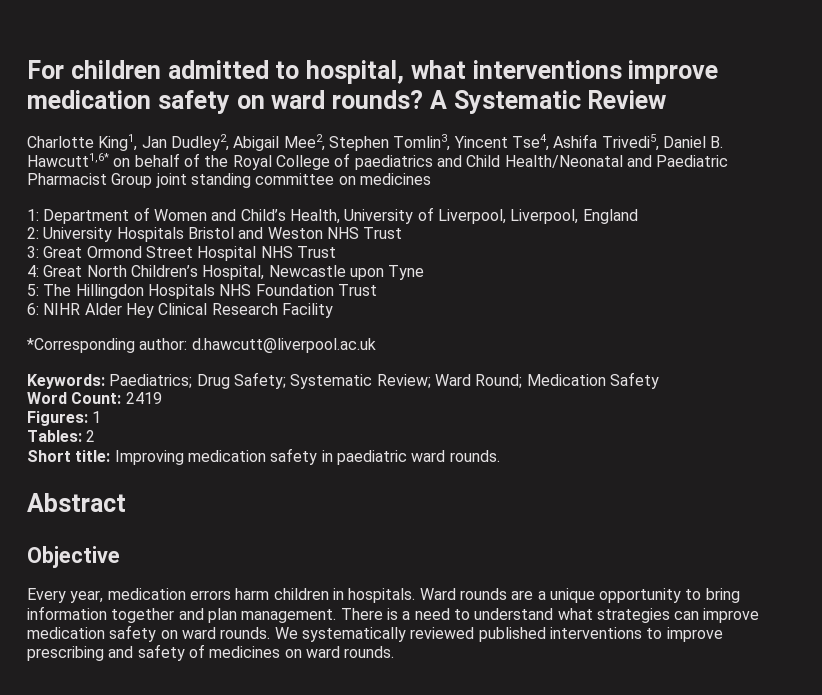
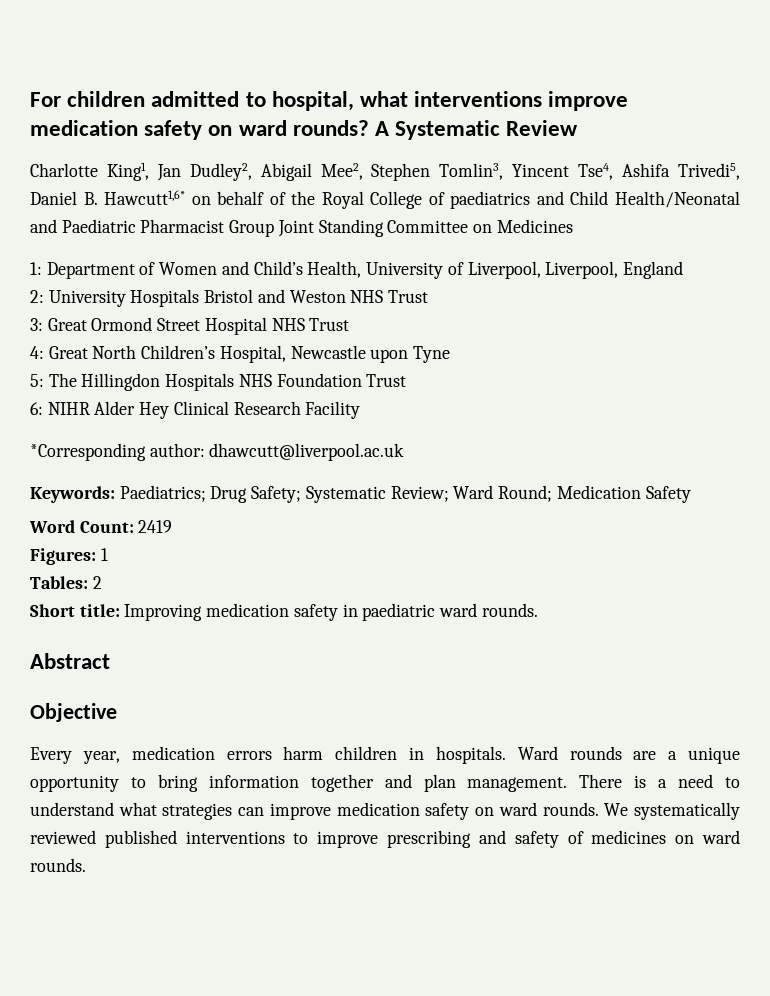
[155,173,431,188] joint standing committee on medicines -> [277,219,573,237] Joint Standing Committee on Medicines
[191,338,376,353] d.hawcutt@liverpool.ac.uk -> [209,443,405,461] dhawcutt@liverpool.ac.uk

